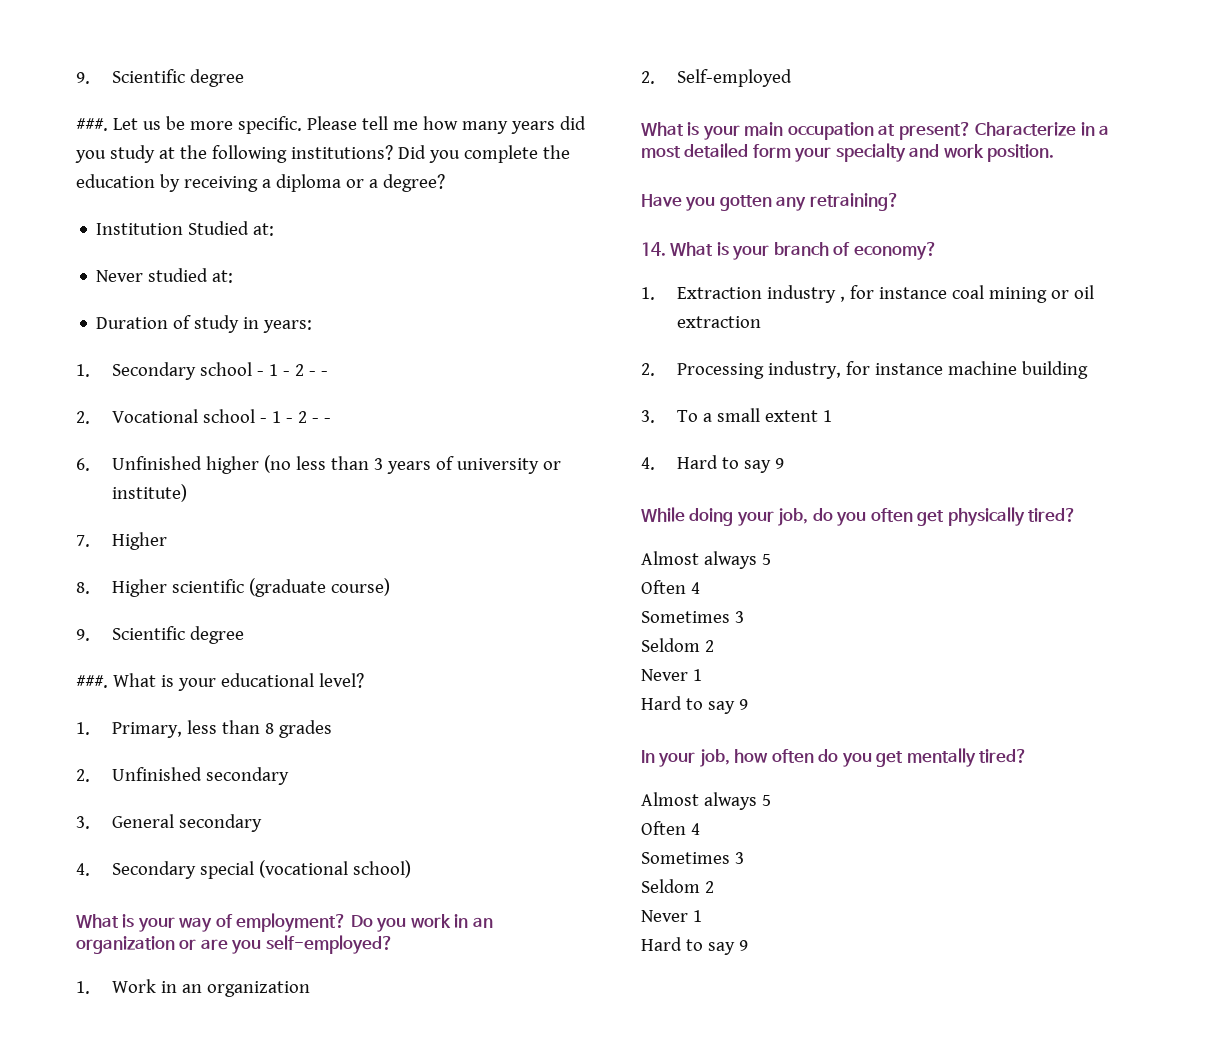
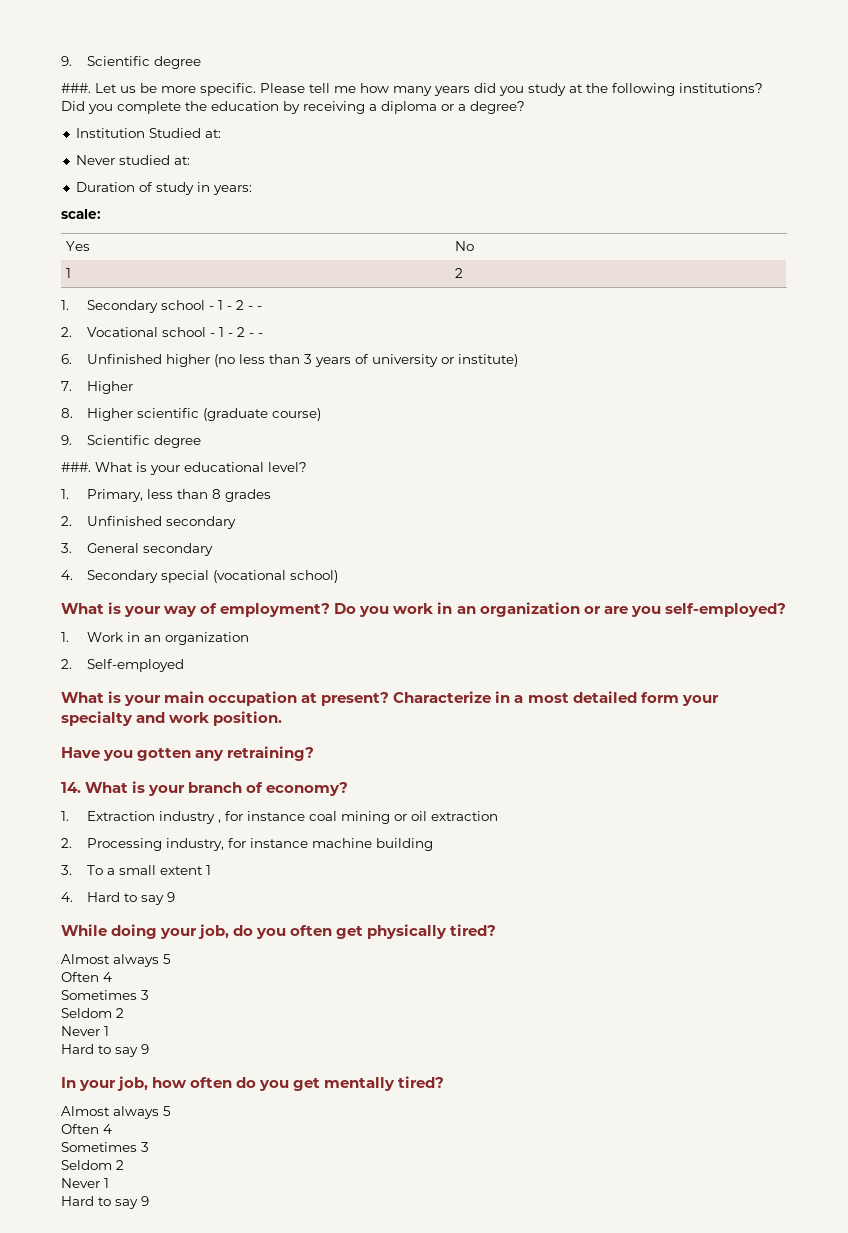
(313, 326) none -> [61,209,101,219] [66,241,91,251] [455,241,475,251] [66,268,72,278] [455,268,464,278] // scale: // Yes | No // 1 | 2

